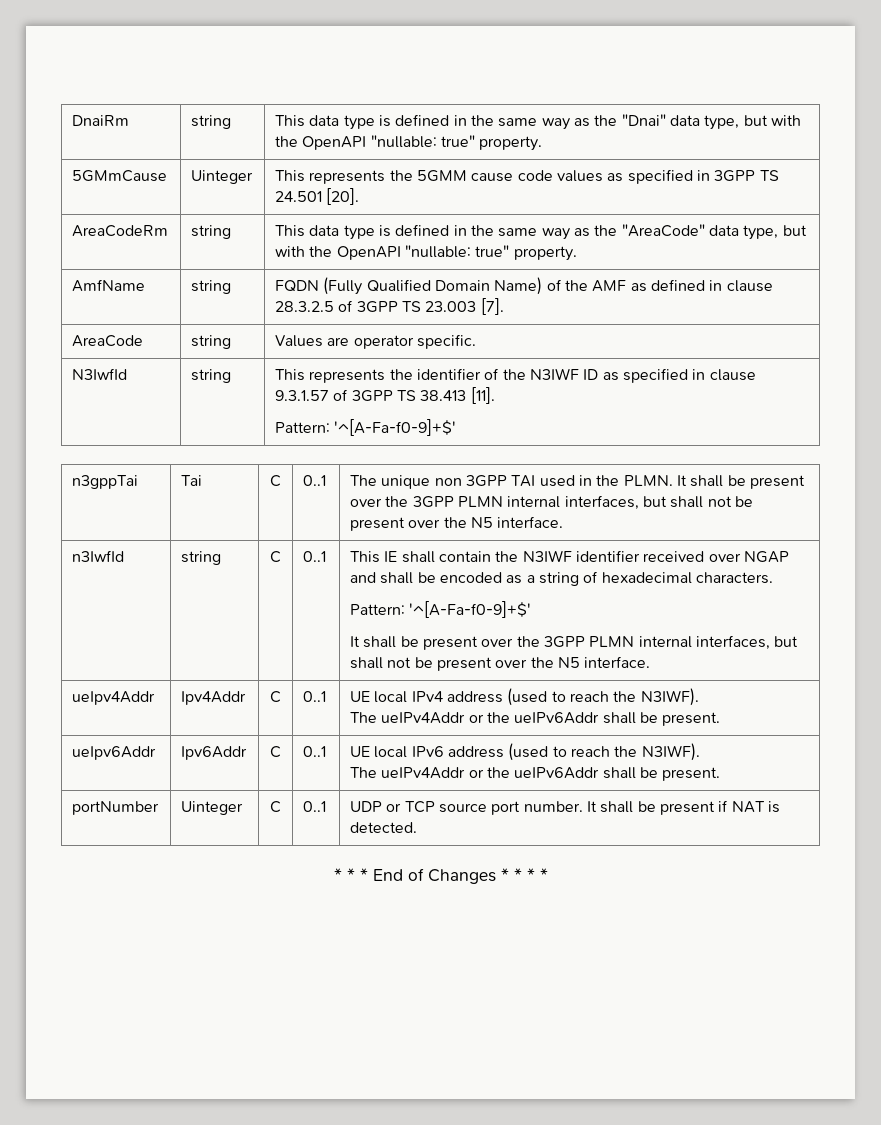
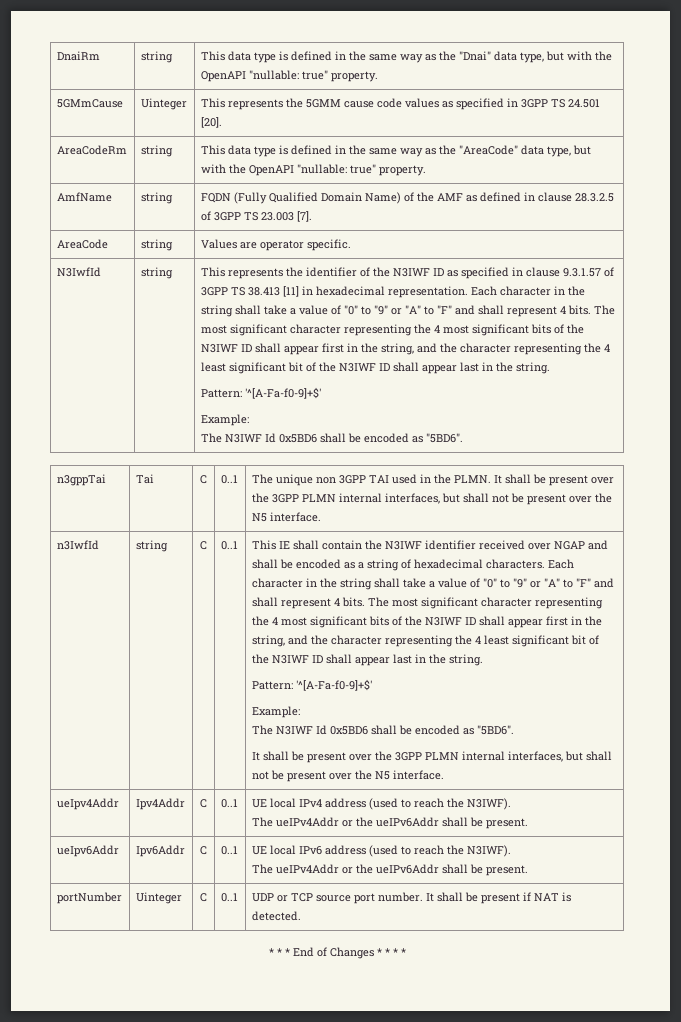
[470,387,495,404] [275,419,457,436] [11]. // Pattern: '^[A-Fa-f0-9]+$' -> [282,286,585,298] [200,305,615,317] [200,324,584,336] [200,343,610,355] [200,362,550,374] [200,387,321,399] [200,414,249,426] [200,433,463,443] [11] in hexadecimal representation. Each character in the string shall take a value of "0" to "9" or "A" to "F" and shall represent 4 bits. The most significant character representing the 4 most significant bits of the N3IWF ID shall appear first in the string, and the character representing the 4 least significant bit of the N3IWF ID shall appear last in the string. // Pattern: '^[A-Fa-f0-9]+$' // Example: // The N3IWF Id 0x5BD6 shall be encoded as "5BD6".
[350,601,532,618] // Pattern: '^[A-Fa-f0-9]+$' -> [547,559,574,569] [251,578,614,590] [251,597,603,609] [251,616,602,628] [251,635,599,647] [251,654,483,666] [251,679,372,691] [251,706,300,718] [251,725,514,735] Each character in the string shall take a value of "0" to "9" or "A" to "F" and shall represent 4 bits. The most significant character representing the 4 most significant bits of the N3IWF ID shall appear first in the string, and the character representing the 4 least significant bit of the N3IWF ID shall appear last in the string. // Pattern: '^[A-Fa-f0-9]+$' // Example: // The N3IWF Id 0x5BD6 shall be encoded as "5BD6".

